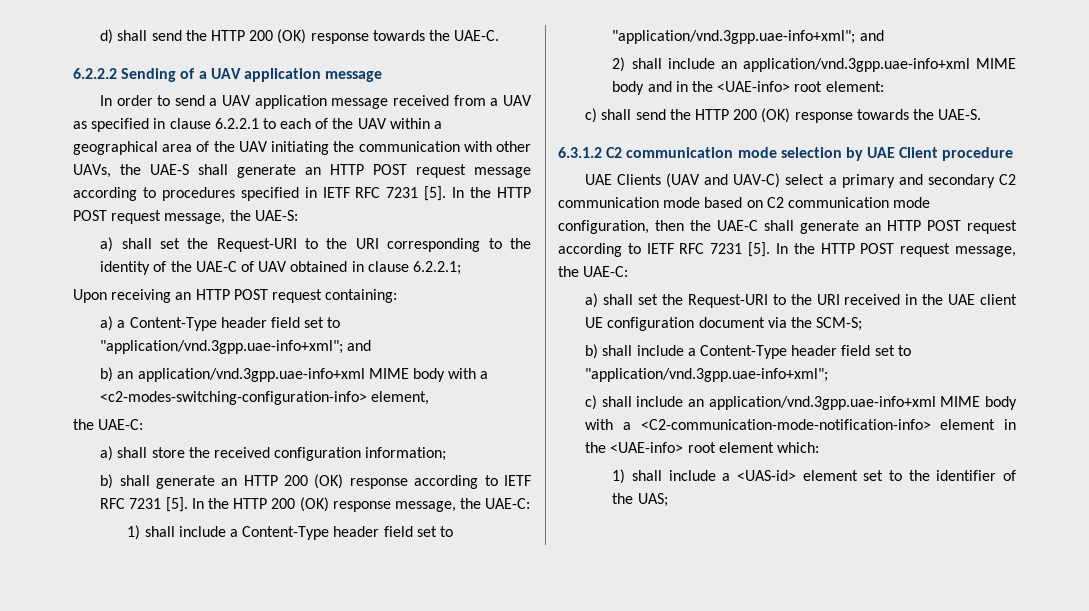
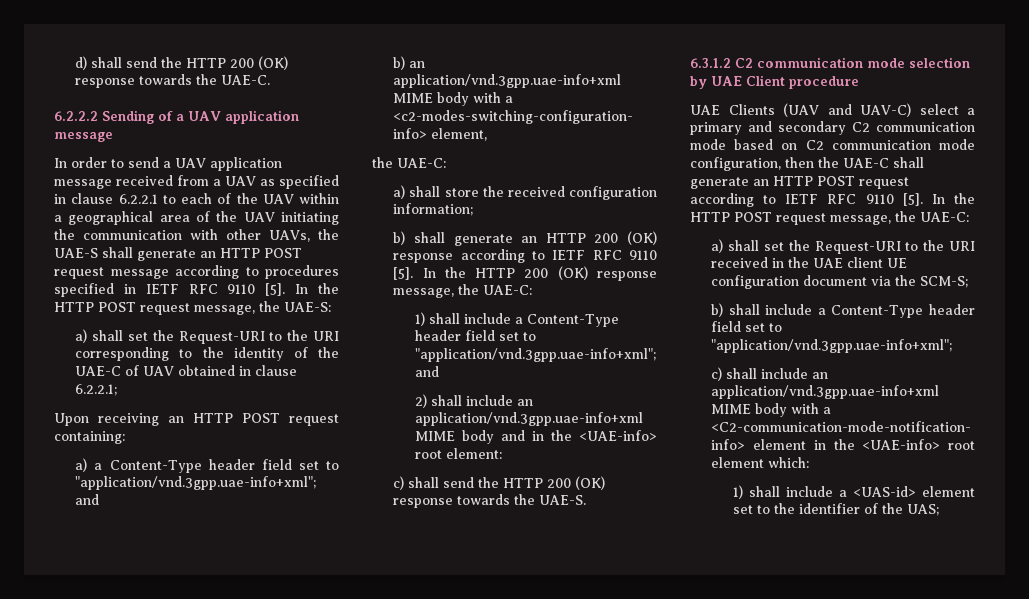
[386,187,419,198] 7231 -> [227,284,256,294] 9110
[129,498,162,509] 7231 -> [629,250,657,260] 9110
[710,243,743,254] 7231 -> [865,194,894,204] 9110

